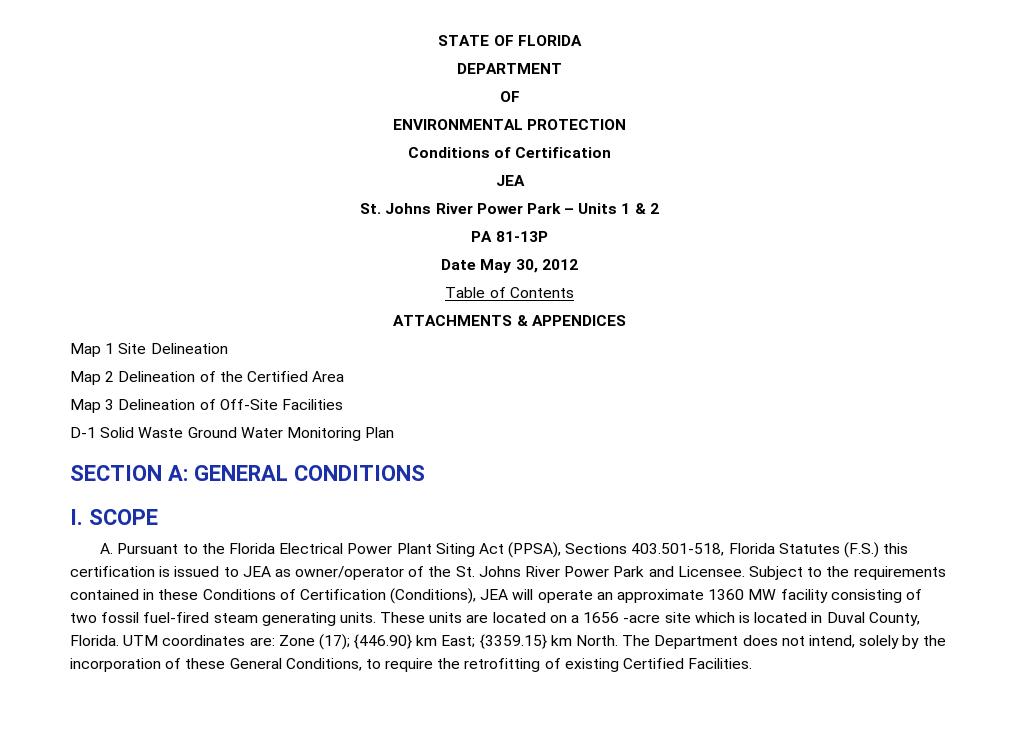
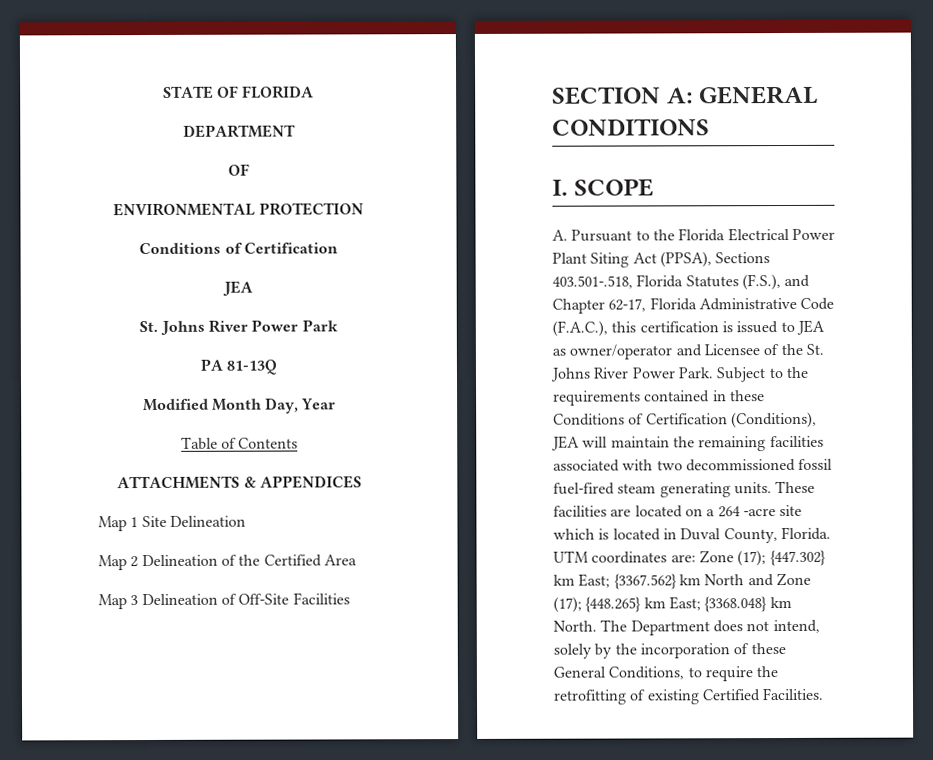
[564,203,659,214] [471,231,548,242] [441,259,578,273] – Units 1 & 2 // PA 81-13P // Date May 30, 2012 -> [199,358,278,375] [142,397,337,414] // PA 81-13Q // Modified Month Day, Year
[70,427,395,441] // D-1 Solid Waste Ground Water Monitoring Plan -> (350, 598) none
[631,543,725,556] 403.501-518, -> [552,275,633,289] 403.501-.518,
[844,542,880,558] (F.S.) -> [741,274,811,291] [552,297,835,314] [552,320,608,337] (F.S.), and Chapter 62-17, Florida Administrative Code (F.A.C.),
(405, 573) none -> [675,344,760,357] and Licensee
[613,566,745,577] Park and Licensee. -> [677,367,713,379] Park.
[537,589,922,603] [70,613,97,623] operate an approximate 1360 MW facility consisting of two -> [610,435,824,452] [553,458,796,472] maintain the remaining facilities associated with two decommissioned
[429,612,463,623] units -> [553,505,607,517] facilities
[583,612,620,623] 1656 -> [717,506,741,518] 264
[354,634,547,649] {446.90} km East; {3359.15} -> [769,549,826,567] [553,572,811,590] [553,596,768,613] {447.302} km East; {3367.562} km North and Zone (17); {448.265} km East; {3368.048}

